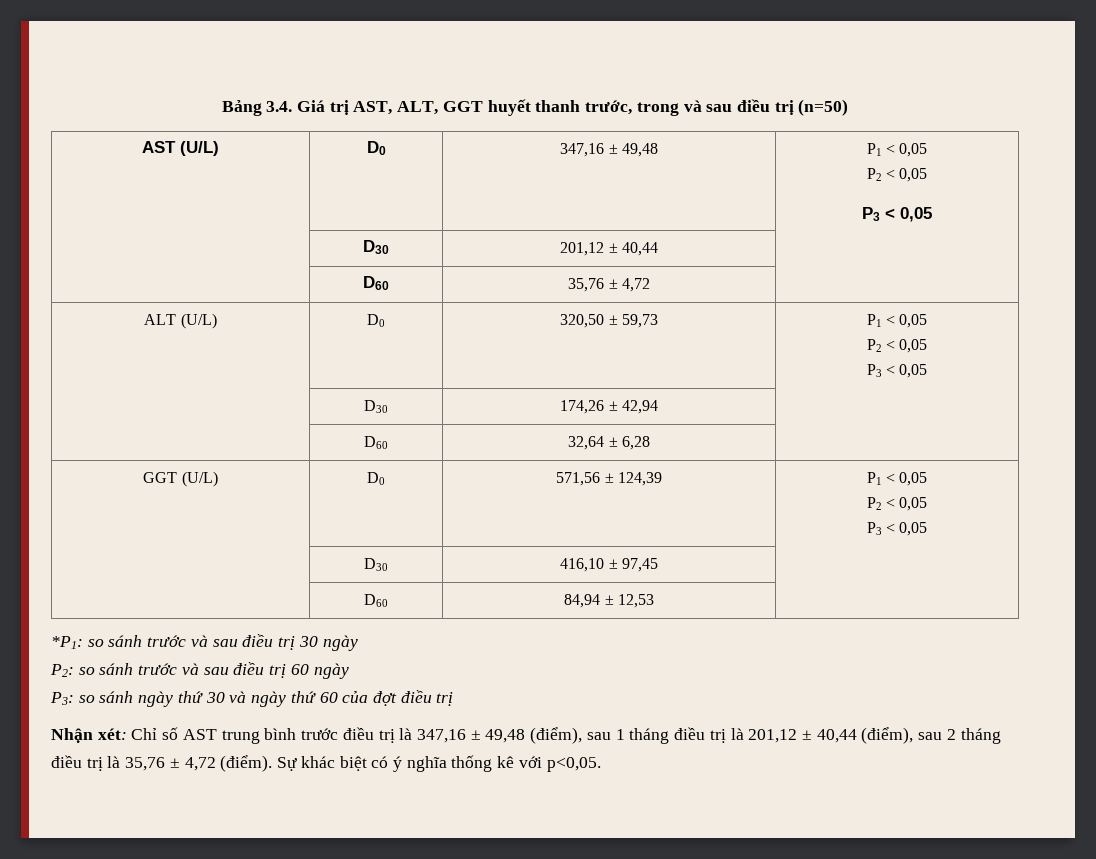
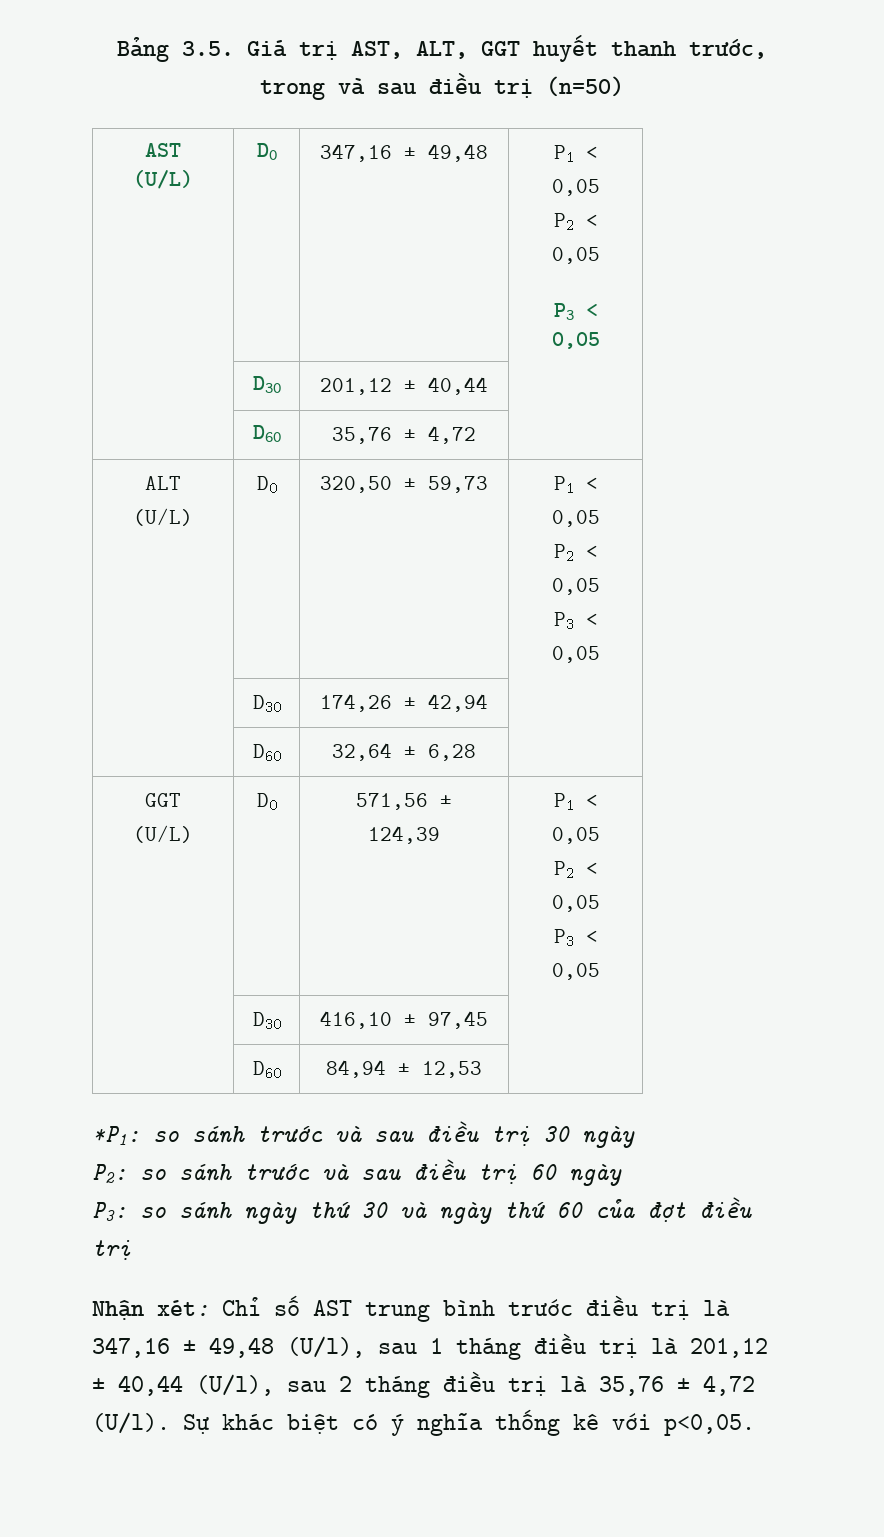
[266,101,293,112] 3.4. -> [182,41,234,56] 3.5.
[530,727,583,744] (điểm), -> [287,1336,365,1358] (U/l),
[861,727,914,744] (điểm), -> [196,1374,274,1396] (U/l),
[220,755,273,772] (điểm). -> [92,1412,170,1434] (U/l).

